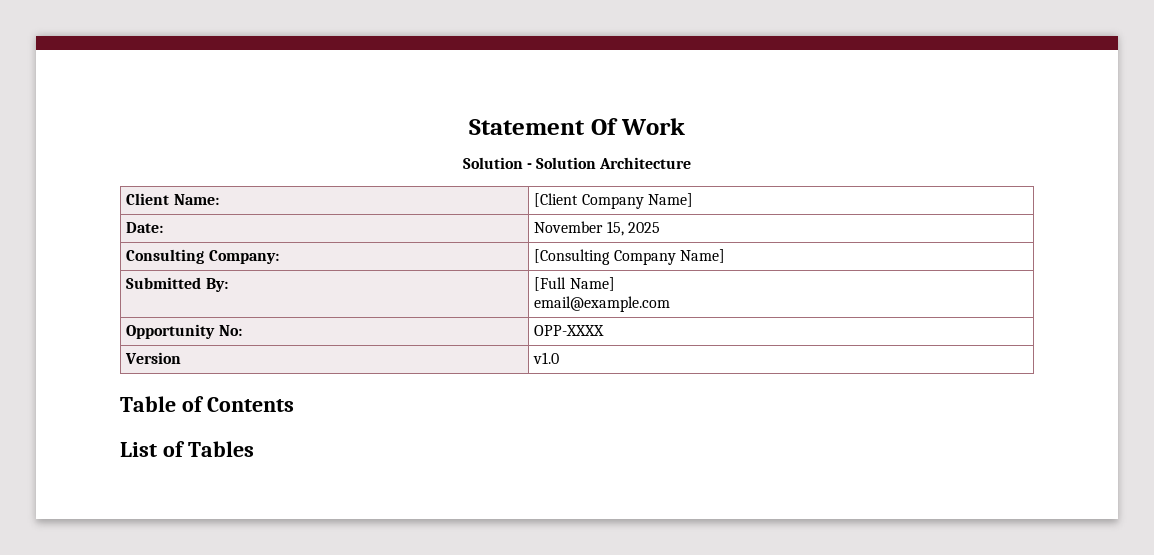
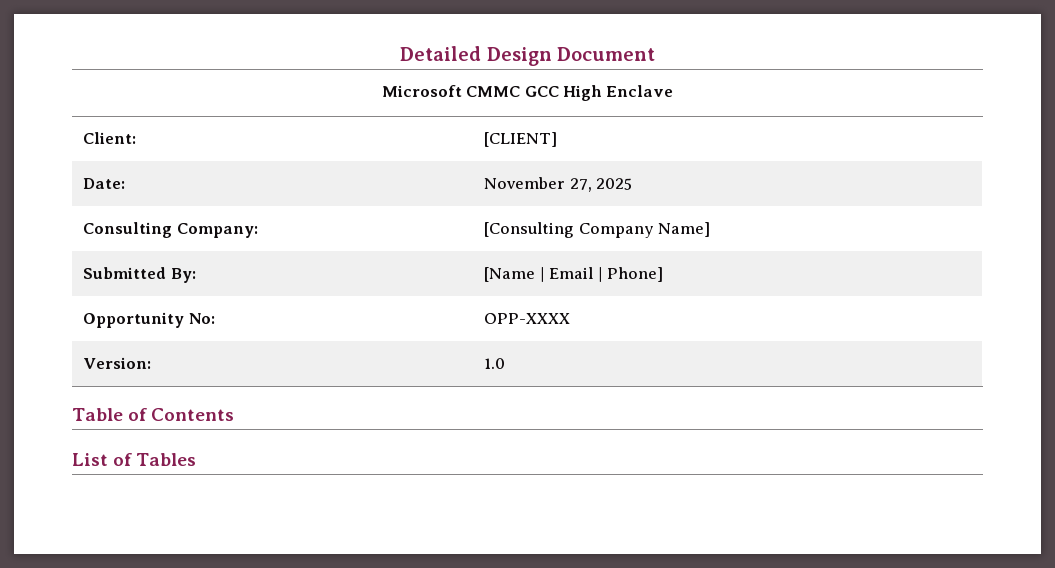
[469,118,685,135] [462,157,692,169] [126,193,219,205] [534,193,693,209] Statement Of Work // Solution - Solution Architecture // Client Name: | [Client Company Name] -> [400,46,655,66] [381,85,674,101] [83,132,137,144] [484,132,558,147] Detailed Design Document // Microsoft CMMC GCC High Enclave // Client: | [CLIENT]
[606,221,624,236] 15, -> [569,178,592,192] 27,
[534,277,615,291] [534,296,671,312] [Full Name] // email@example.com -> [484,267,663,282] [Name | Email | Phone]
[125,352,182,364] [533,352,560,364] Version | v1.0 -> [83,357,152,369] [484,358,506,369] Version: | 1.0

